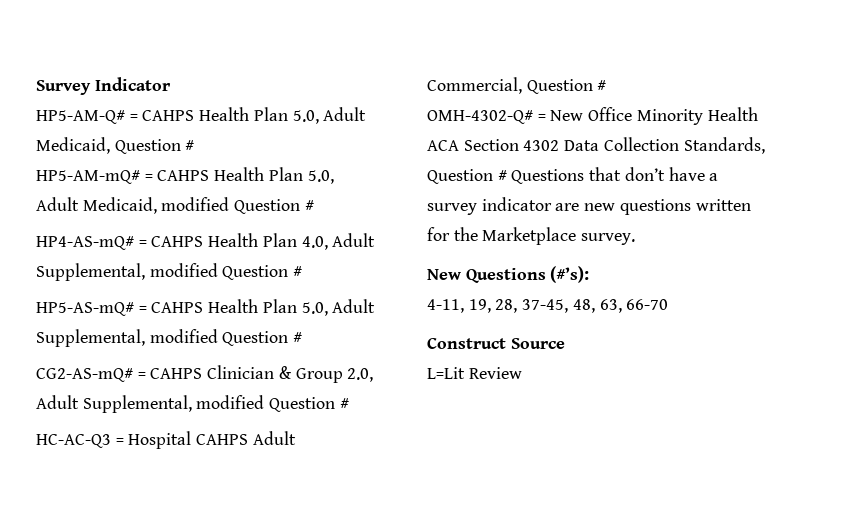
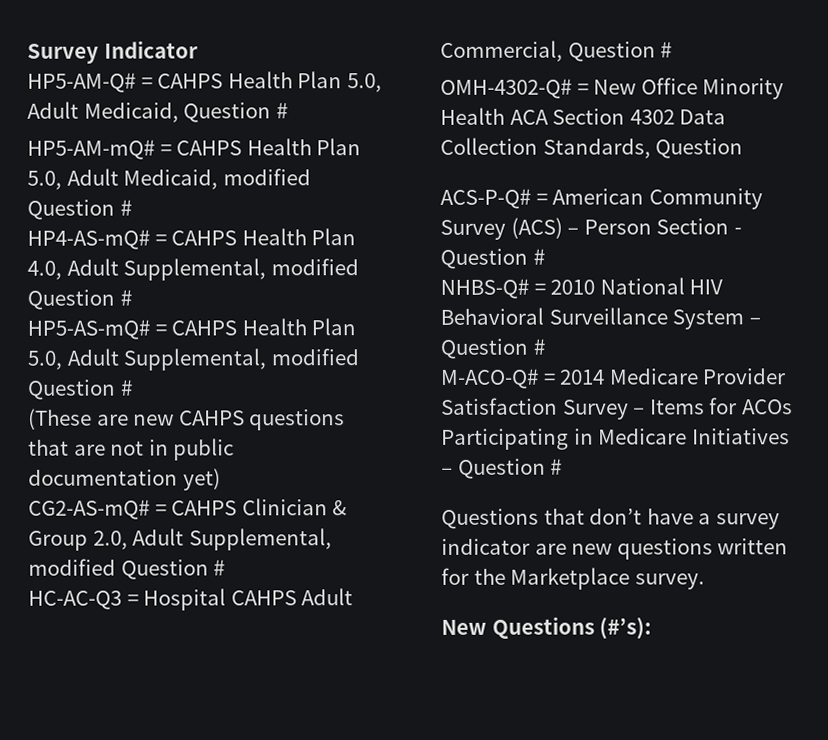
(303, 337) none -> [28,408,346,431] [28,438,235,461] [28,468,221,491] // (These are new CAHPS questions that are not in public documentation yet)
[497,170,507,181] # -> [440,188,763,210] [440,217,742,240] [440,248,545,269] [440,277,724,299] [440,307,761,330] [440,338,545,359] [440,368,787,389] [441,397,793,420] [441,428,790,450] [441,458,563,479] // ACS-P-Q# = American Community Survey (ACS) – Person Section - Question # // NHBS-Q# = 2010 National HIV Behavioral Surveillance System – Question # // M-ACO-Q# = 2014 Medicare Provider Satisfaction Survey – Items for ACOs Participating in Medicare Initiatives – Question # //
[427,299,669,313] [427,338,565,349] [427,367,522,379] // 4-11, 19, 28, 37-45, 48, 63, 66-70 // Construct Source // L=Lit Review -> (653, 628) none

